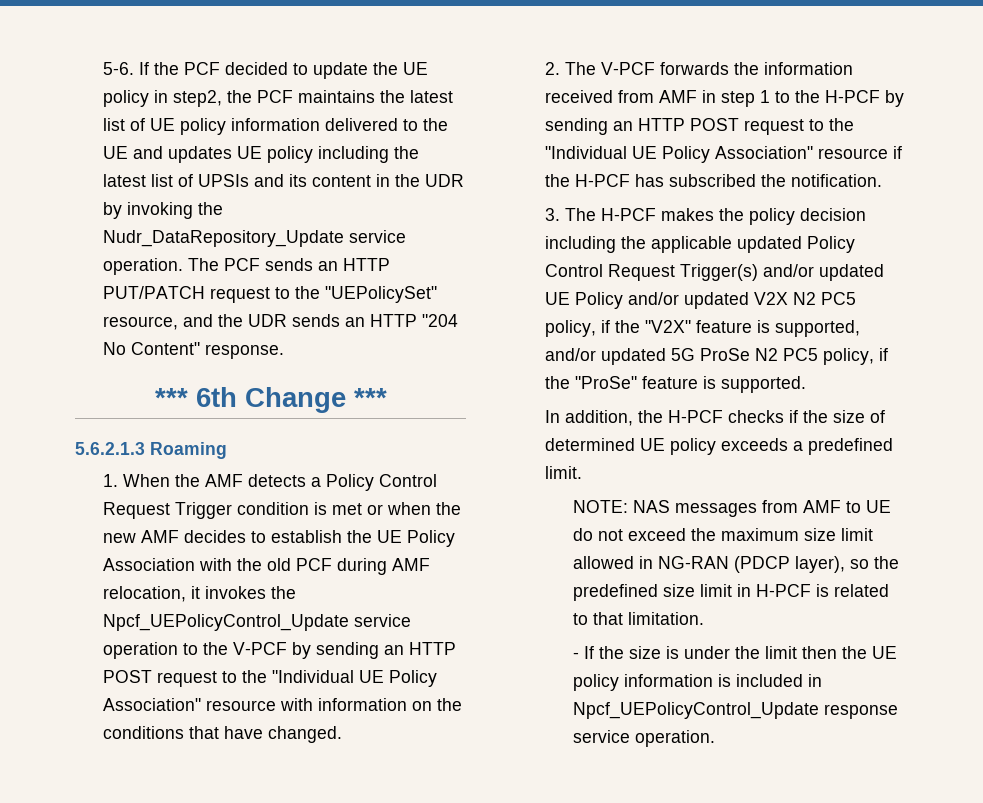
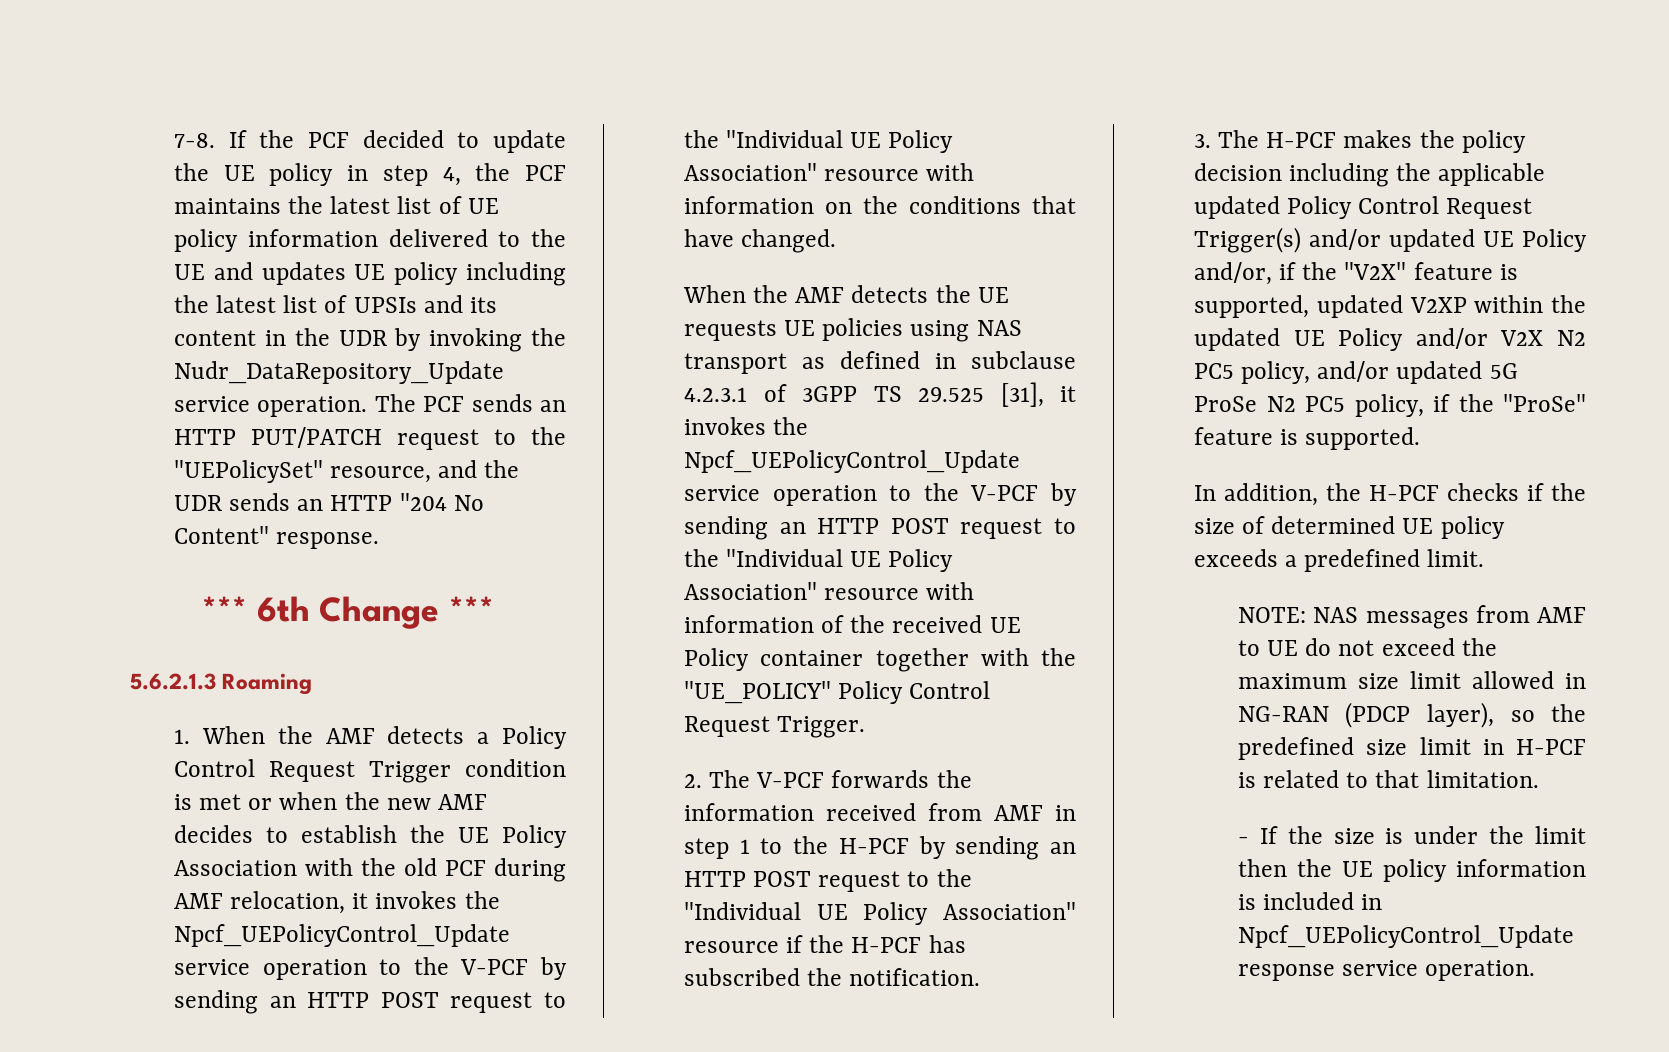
[102,62,134,75] 5-6. -> [173,133,215,148] 7-8.
[172,90,222,107] step2, -> [382,165,461,186] step 4,
(342, 734) none -> [682,285,1009,303] [683,318,1022,342] [683,351,1076,374] [683,382,1076,407] [683,417,809,435] [683,450,1020,473] [683,483,1077,506] [683,516,1076,540] [683,549,954,572] [683,582,975,600] [683,615,1021,633] [683,648,1076,672] [683,681,991,704] [683,716,866,738] // When the AMF detects the UE requests UE policies using NAS transport as defined in subclause 4.2.3.1 of 3GPP TS 29.525 [31], it invokes the Npcf_UEPolicyControl_Update service operation to the V-PCF by sending an HTTP POST request to the "Individual UE Policy Association" resource with information of the received UE Policy container together with the "UE_POLICY" Policy Control Request Trigger.
[627,292,856,309] [544,320,596,337] and/or updated V2X N2 PC5 policy, -> [1193,262,1272,285] and/or,
(860, 328) none -> [1316,295,1586,318] [1193,328,1586,351] [1193,361,1311,384] updated V2XP within the updated UE Policy and/or V2X N2 PC5 policy,

